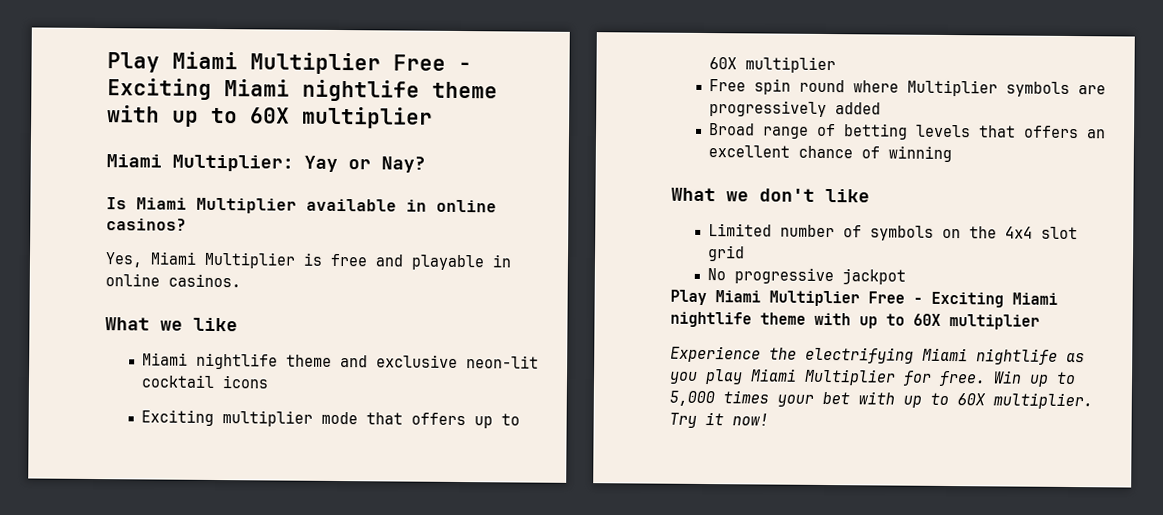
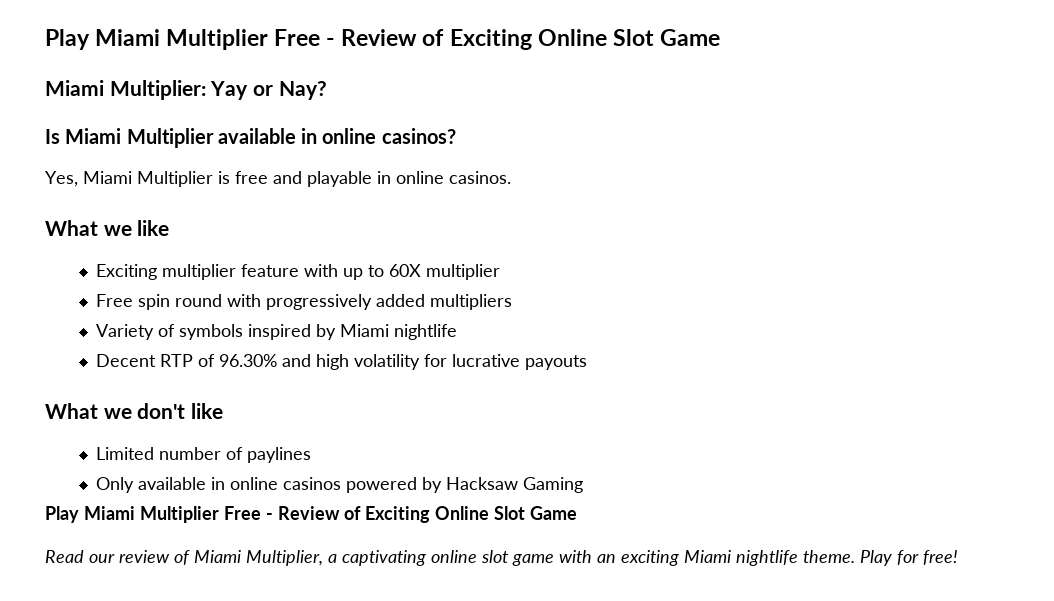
[107,51,472,75] [107,78,498,102] [107,105,433,129] Play Miami Multiplier Free - Exciting Miami nightlife theme with up to 60X multiplier -> [45,29,720,50] Play Miami Multiplier Free - Review of Exciting Online Slot Game
[141,352,539,370] [140,374,269,389] // Miami nightlife theme and exclusive neon-lit cocktail icons -> (170, 228) none
[320,411,466,426] mode that offers -> [241,264,339,277] feature with
[852,79,1106,97] [708,100,881,118] [708,123,1106,140] [707,145,952,163] where Multiplier symbols are progressively added // Broad range of betting levels that offers an excellent chance of winning -> [227,294,513,310] [96,324,458,340] [96,354,588,370] with progressively added multipliers // Variety of symbols inspired by Miami nightlife // Decent RTP of 96.30% and high volatility for lucrative payouts
[869,225,1078,241] [706,245,745,262] [706,267,906,285] [670,289,1058,308] [670,311,1040,330] [670,345,1085,365] [669,368,1076,387] [669,390,1093,410] [669,412,769,428] symbols on the 4x4 slot grid // No progressive jackpot // Play Miami Multiplier Free - Exciting Miami nightlife theme with up to 60X multiplier // Experience the electrifying Miami nightlife as you play Miami Multiplier for free. Win up to 5,000 times your bet with up to 60X multiplier. Try it now! -> [247,447,312,463] [96,477,584,493] [45,506,577,523] [45,550,958,566] paylines // Only available in online casinos powered by Hacksaw Gaming // Play Miami Multiplier Free - Review of Exciting Online Slot Game // Read our review of Miami Multiplier, a captivating online slot game with an exciting Miami nightlife theme. Play for free!

